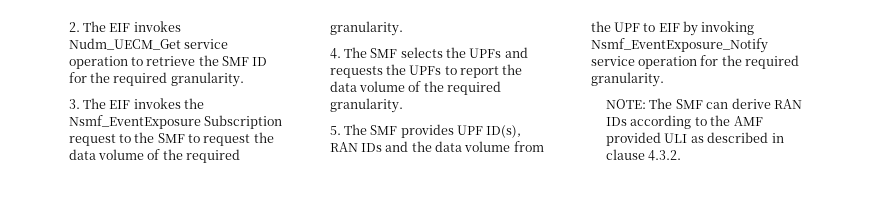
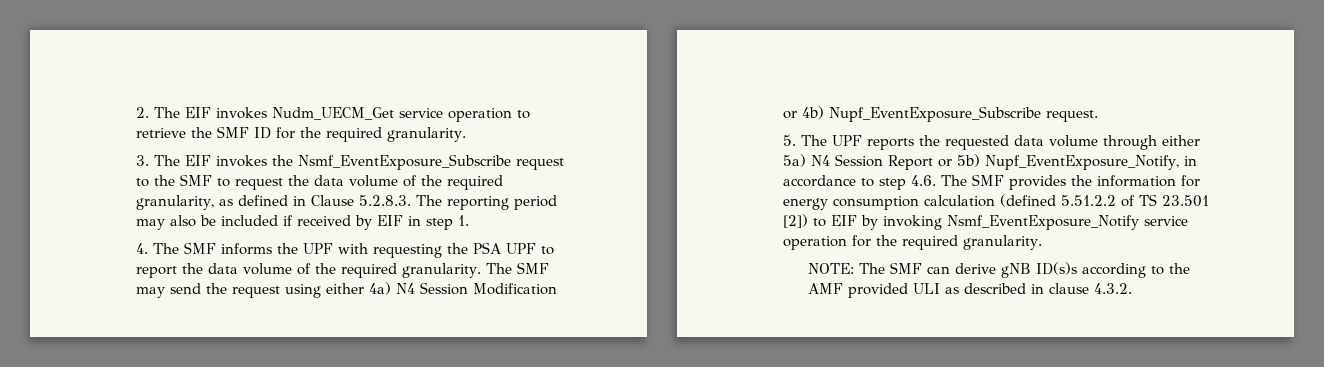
[68,115,282,129] Nsmf_EventExposure Subscription -> [298,154,512,170] Nsmf_EventExposure_Subscribe
[329,21,403,36] [329,47,528,59] [329,64,442,78] granularity. // 4. The SMF selects the UPFs and requests the UPFs -> [136,195,558,210] [136,215,470,230] [136,242,537,258] granularity, as defined in Clause 5.2.8.3. The reporting period may also be included if received by EIF in step 1. // 4. The SMF informs the UPF with requesting the PSA UPF
[329,124,522,138] [329,141,544,152] [590,21,640,32] // 5. The SMF provides UPF ID(s), RAN IDs and the data volume from the UPF -> [486,262,550,274] [136,282,558,298] [783,106,1099,122] [783,135,1201,150] [783,154,1198,170] [783,174,1201,190] [783,194,1210,210] [783,214,809,228] The SMF may send the request using either 4a) N4 Session Modification or 4b) Nupf_EventExposure_Subscribe request. // 5. The UPF reports the requested data volume through either 5a) N4 Session Report or 5b) Nupf_EventExposure_Notify, in accordance to step 4.6. The SMF provides the information for energy consumption calculation (defined 5.51.2.2 of TS 23.501 [2])
[773,99,802,109] [606,117,628,126] RAN IDs -> [1000,262,1077,278] gNB ID(s)s

